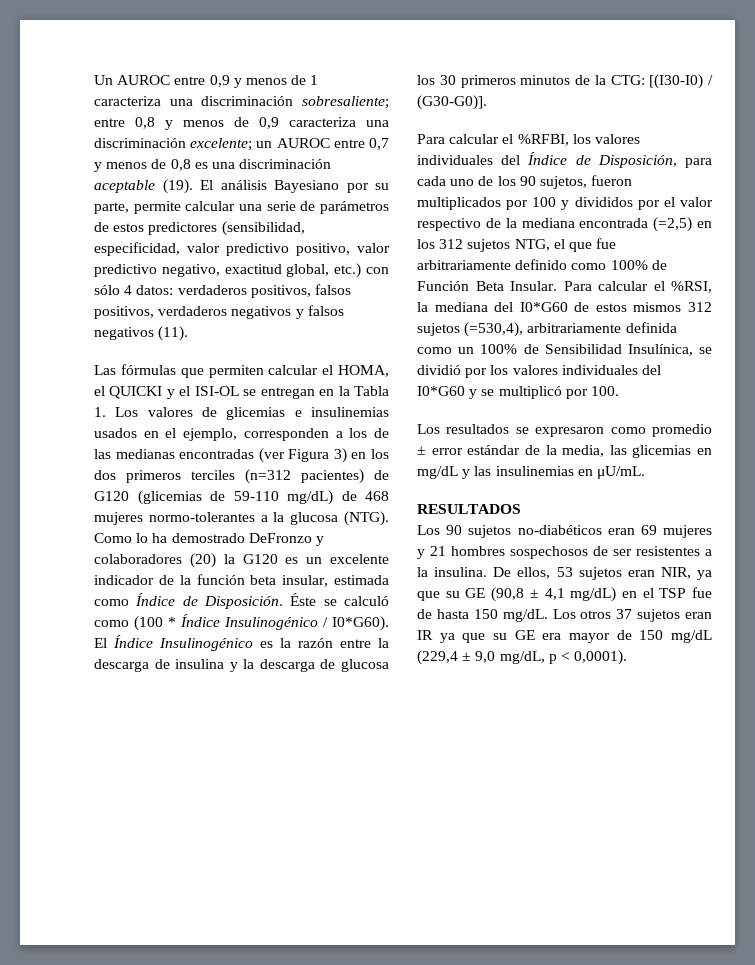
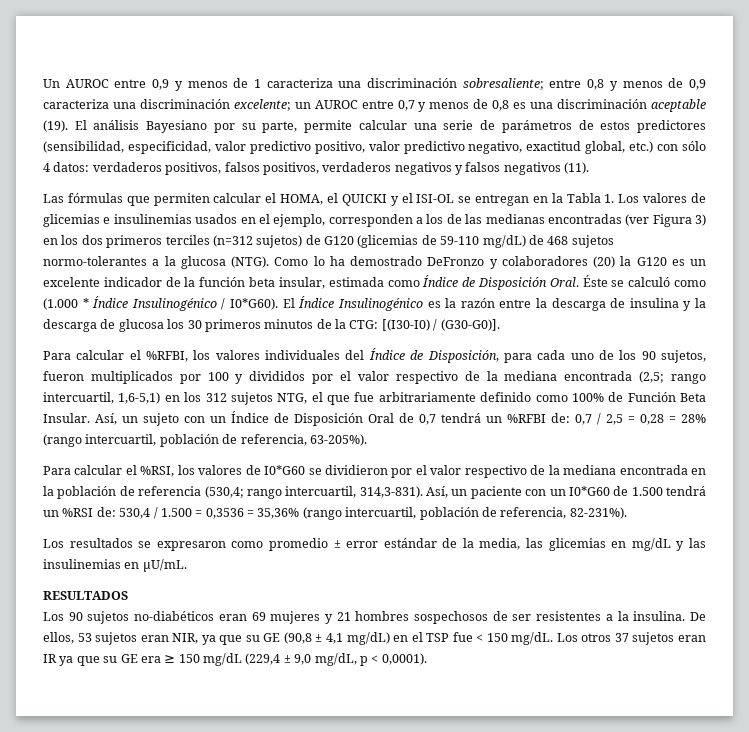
[301,469,364,484] pacientes) -> [256,235,303,248] sujetos)
[94,512,143,525] mujeres -> [571,235,614,248] sujetos
[204,596,283,609] Disposición. -> [477,277,579,290] Disposición Oral.
[134,616,163,631] (100 -> [43,298,78,310] (1.000
[653,217,693,232] (=2,5) -> [639,371,707,384] [43,392,161,404] (2,5; rango intercuartil, 1,6-5,1)
[563,281,712,293] [417,302,712,312] [417,322,677,337] [417,344,712,356] [417,365,661,378] [417,386,619,399] Para calcular el %RSI, la mediana del I0*G60 de estos mismos 312 sujetos (=530,4), arbitrariamente definida como un 100% de Sensibilidad Insulínica, se dividió por los valores individuales del I0*G60 y se multiplicó por 100. -> [95,411,706,426] [43,434,367,447] [43,465,707,478] [43,486,706,499] [43,507,627,520] Así, un sujeto con un Índice de Disposición Oral de 0,7 tendrá un %RFBI de: 0,7 / 2,5 = 0,28 = 28% (rango intercuartil, población de referencia, 63-205%). // Para calcular el %RSI, los valores de I0*G60 se dividieron por el valor respectivo de la mediana encontrada en la población de referencia (530,4; rango intercuartil, 314,3-831). Así, un paciente con un I0*G60 de 1.500 tendrá un %RSI de: 530,4 / 1.500 = 0,3536 = 35,36% (rango intercuartil, población de referencia, 82-231%).
[417,609,469,619] de hasta -> [476,634,484,642] <
[569,630,632,643] mayor de -> [164,655,176,663] ≥

